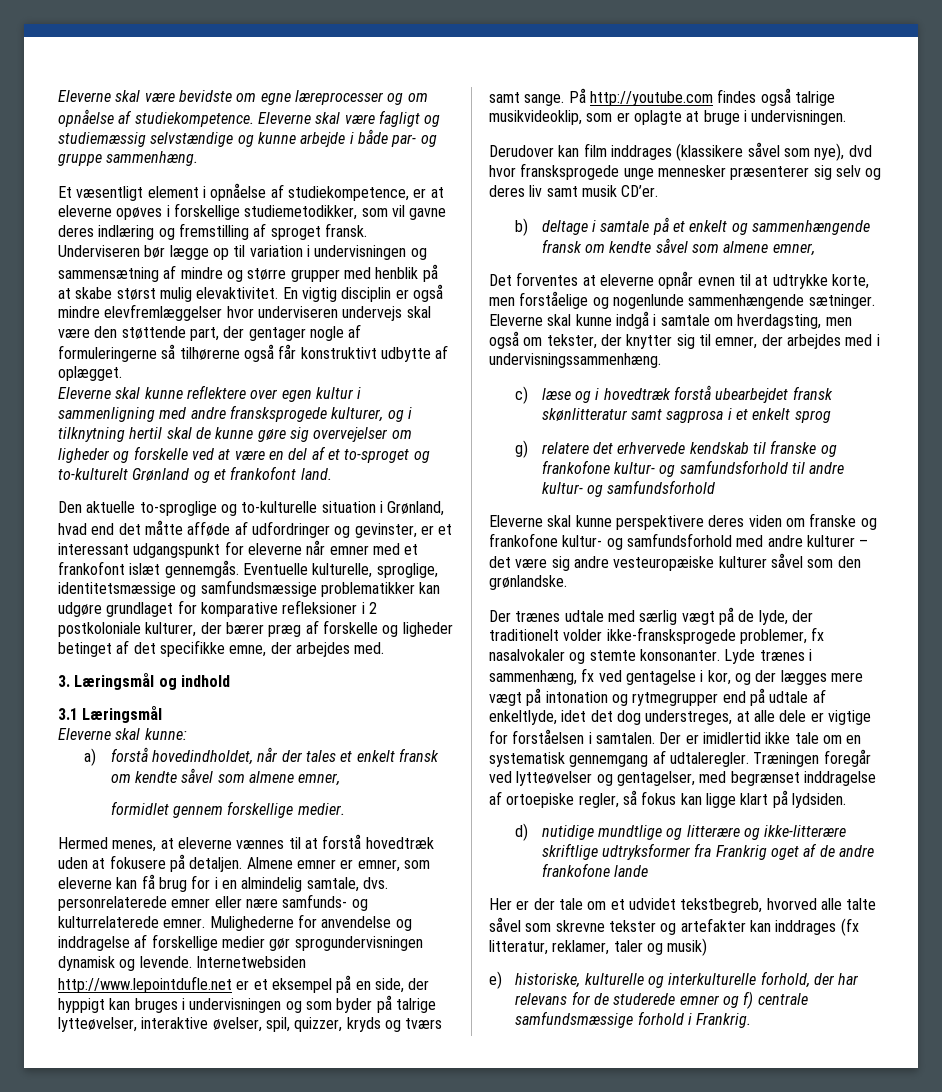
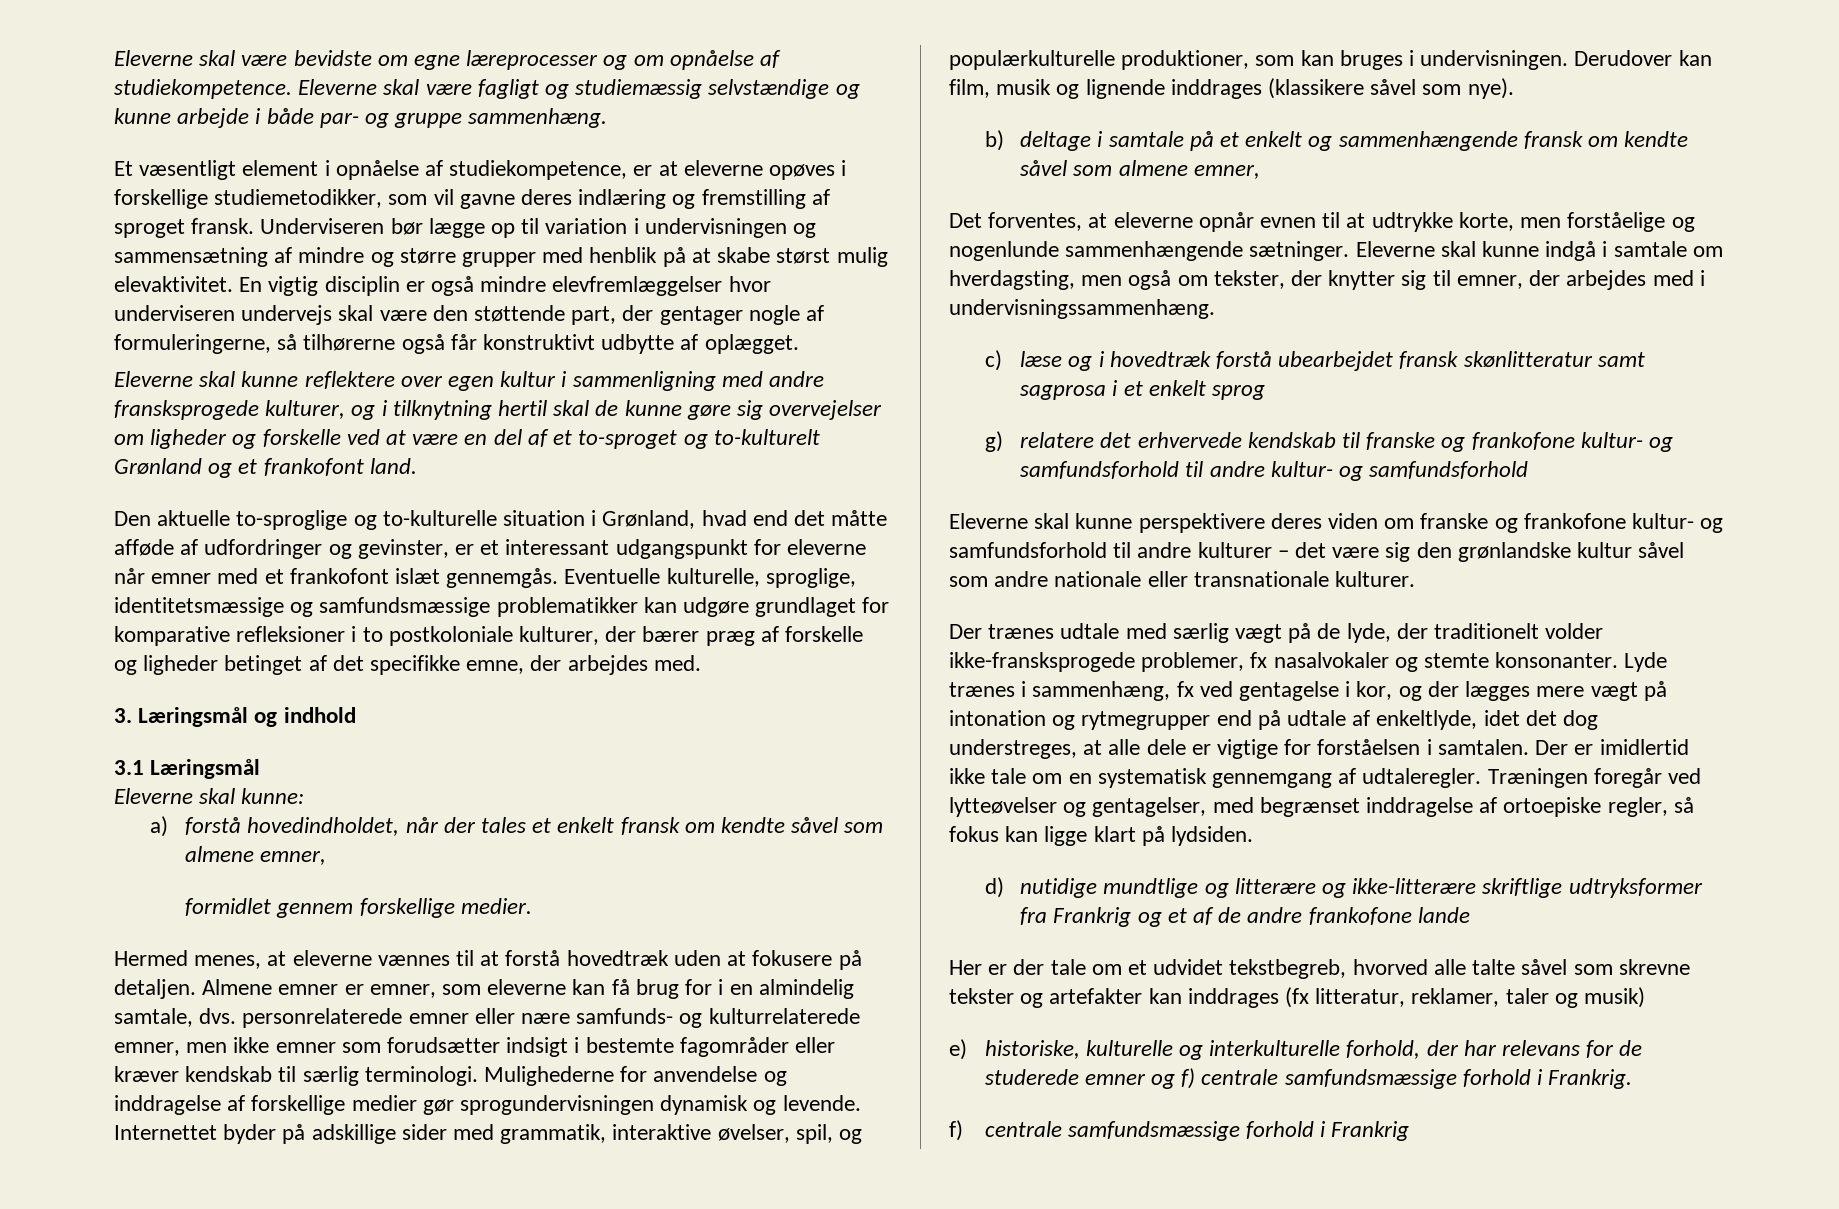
[58,345,157,362] formuleringerne -> [114,334,271,354] formuleringerne,
[368,602,377,614] 2 -> [362,627,383,642] to
[163,918,206,928] emner. -> [114,1037,836,1057] [114,1066,478,1086] emner, men ikke emner som forudsætter indsigt i bestemte fagområder eller kræver kendskab til særlig terminologi.
[195,956,306,968] [58,975,430,993] [58,995,436,1013] [58,1017,443,1032] [489,88,835,106] [489,110,740,125] Internetwebsiden http://www.lepointdufle.net er et eksempel på en side, der hyppigt kan bruges i undervisningen og som byder på talrige lytteøvelser, interaktive øvelser, spil, quizzer, kryds og tværs samt sange. På http://youtube.com findes også talrige musikvideoklip, som er oplagte at bruge -> [114,1124,863,1144] [949,50,1403,70] Internettet byder på adskillige sider med grammatik, interaktive øvelser, spil, og populærkulturelle produktioner, som kan bruges
(847, 117) // -> (1569, 60) none
[583,142,872,161] [489,163,882,180] [489,185,659,197] film inddrages (klassikere såvel som nye), dvd hvor fransksprogede unge mennesker præsenterer sig selv og deres liv samt musik CD’er. -> [949,78,1514,99] film, musik og lignende inddrages (klassikere såvel som nye).
[516,272,579,286] forventes -> [988,212,1083,231] forventes,
[736,535,764,547] med -> [1113,542,1132,558] til
[573,553,861,571] [489,575,567,590] andre vesteuropæiske kulturer såvel som den grønlandske. -> [1416,542,1685,562] [949,571,1416,587] den grønlandske kultur såvel som andre nationale eller transnationale kulturer.
[770,846,799,860] oget -> [1137,908,1187,927] og et
(752, 1020) none -> [949,1120,1410,1141] // f) centrale samfundsmæssige forhold i Frankrig

